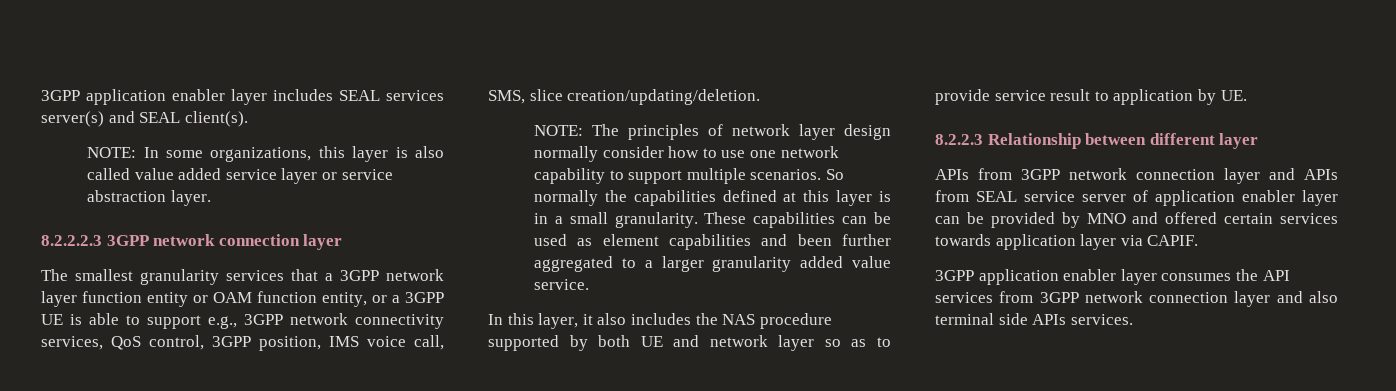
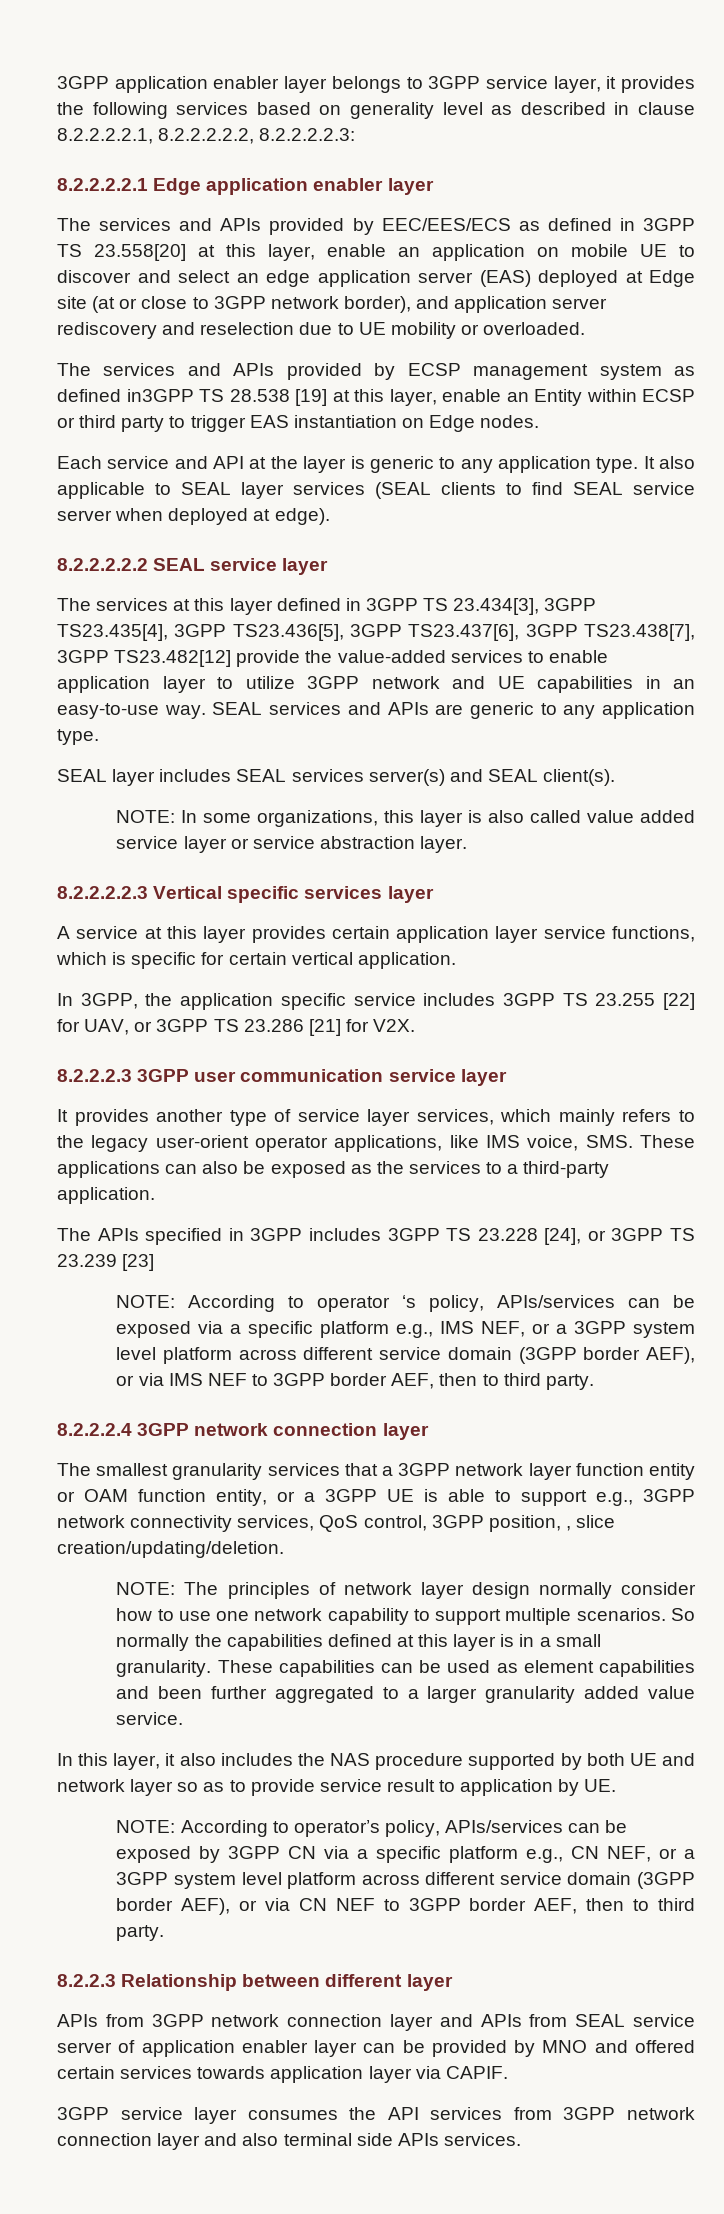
[41,89,267,105] 3GPP application enabler layer -> [57,76,695,93] [57,102,696,119] [57,128,356,144] [57,178,434,195] [57,218,696,235] [57,244,695,261] [57,270,695,287] [57,296,608,313] [57,322,586,339] [57,363,696,380] [57,389,695,406] [57,415,540,432] [57,456,695,473] [57,482,695,499] [57,508,330,525] [57,558,329,575] [57,598,597,615] [57,624,695,641] [57,650,608,667] [57,676,695,693] [57,702,695,719] [57,729,99,745] [57,769,156,786] 3GPP application enabler layer belongs to 3GPP service layer, it provides the following services based on generality level as described in clause 8.2.2.2.2.1, 8.2.2.2.2.2, 8.2.2.2.2.3: // 8.2.2.2.2.1 Edge application enabler layer // The services and APIs provided by EEC/EES/ECS as defined in 3GPP TS 23.558[20] at this layer, enable an application on mobile UE to discover and select an edge application server (EAS) deployed at Edge site (at or close to 3GPP network border), and application server rediscovery and reselection due to UE mobility or overloaded. // The services and APIs provided by ECSP management system as defined in3GPP TS 28.538 [19] at this layer, enable an Entity within ECSP or third party to trigger EAS instantiation on Edge nodes. // Each service and API at the layer is generic to any application type. It also applicable to SEAL layer services (SEAL clients to find SEAL service server when deployed at edge). // 8.2.2.2.2.2 SEAL service layer // The services at this layer defined in 3GPP TS 23.434[3], 3GPP TS23.435[4], 3GPP TS23.436[5], 3GPP TS23.437[6], 3GPP TS23.438[7], 3GPP TS23.482[12] provide the value-added services to enable application layer to utilize 3GPP network and UE capabilities in an easy-to-use way. SEAL services and APIs are generic to any application type. // SEAL layer
[41,235,102,246] 8.2.2.2.3 -> [57,886,434,903] [57,926,695,943] [56,952,456,969] [57,993,696,1010] [57,1019,416,1036] [57,1069,507,1086] [57,1109,695,1126] [57,1135,695,1152] [57,1161,610,1178] [57,1187,155,1204] [57,1228,696,1245] [57,1254,155,1271] [116,1295,696,1312] [116,1321,695,1338] [116,1347,695,1364] [116,1373,594,1390] [57,1423,132,1436] 8.2.2.2.2.3 Vertical specific services layer // A service at this layer provides certain application layer service functions, which is specific for certain vertical application. // In 3GPP, the application specific service includes 3GPP TS 23.255 [22] for UAV, or 3GPP TS 23.286 [21] for V2X. // 8.2.2.2.3 3GPP user communication service layer // It provides another type of service layer services, which mainly refers to the legacy user-orient operator applications, like IMS voice, SMS. These applications can also be exposed as the services to a third-party application. // The APIs specified in 3GPP includes 3GPP TS 23.228 [24], or 3GPP TS 23.239 [23] // NOTE: According to operator ‘s policy, APIs/services can be exposed via a specific platform e.g., IMS NEF, or a 3GPP system level platform across different service domain (3GPP border AEF), or via IMS NEF to 3GPP border AEF, then to third party. // 8.2.2.2.4
[329,335,444,350] [488,90,525,104] IMS voice call, SMS, -> [565,1526,571,1531] ,
(1247, 95) none -> [116,1820,628,1837] [116,1846,695,1863] [116,1872,695,1889] [116,1898,695,1915] [116,1925,165,1941] // NOTE: According to operator’s policy, APIs/services can be exposed by 3GPP CN via a specific platform e.g., CN NEF, or a 3GPP system level platform across different service domain (3GPP border AEF), or via CN NEF to 3GPP border AEF, then to third party.
[978,269,1117,285] application enabler -> [120,2107,183,2120] service

